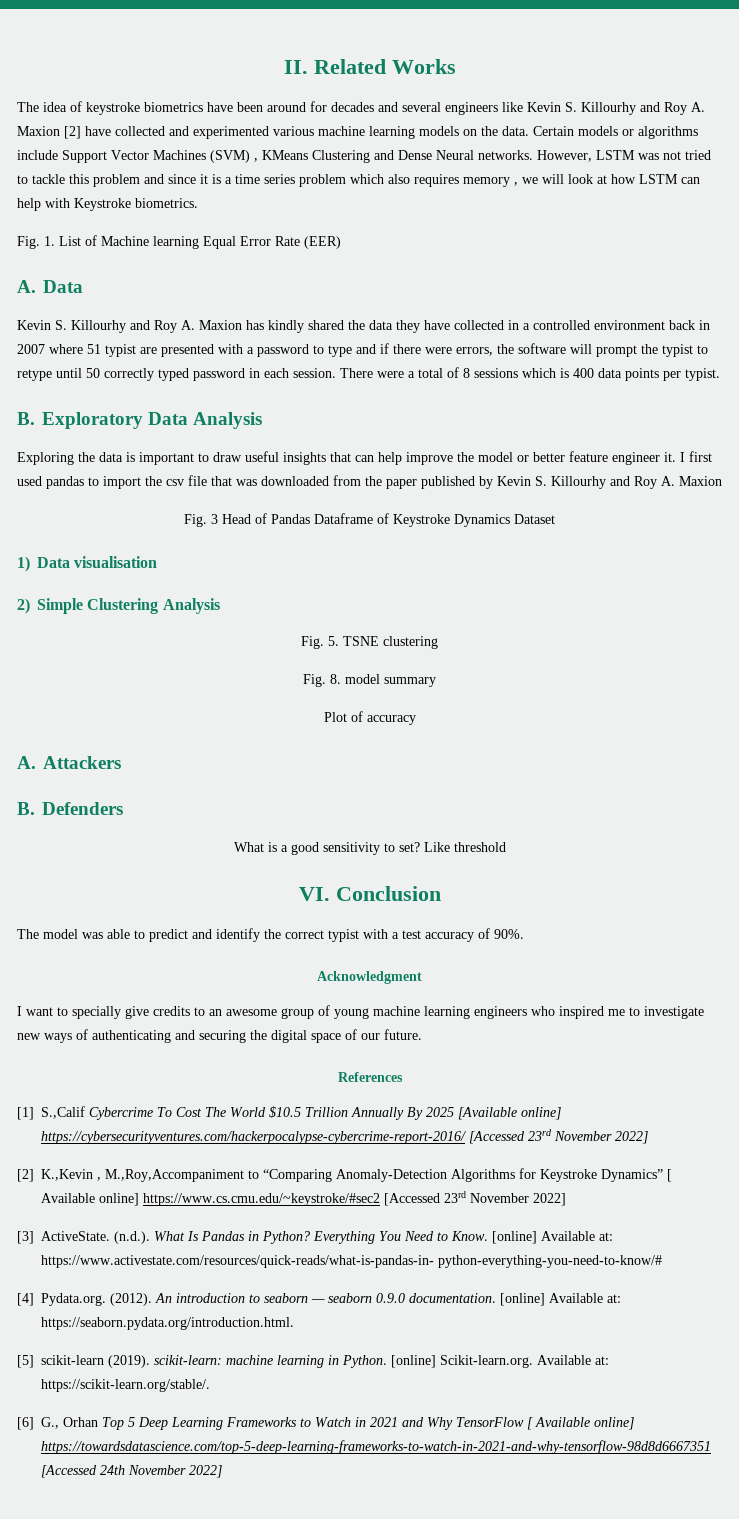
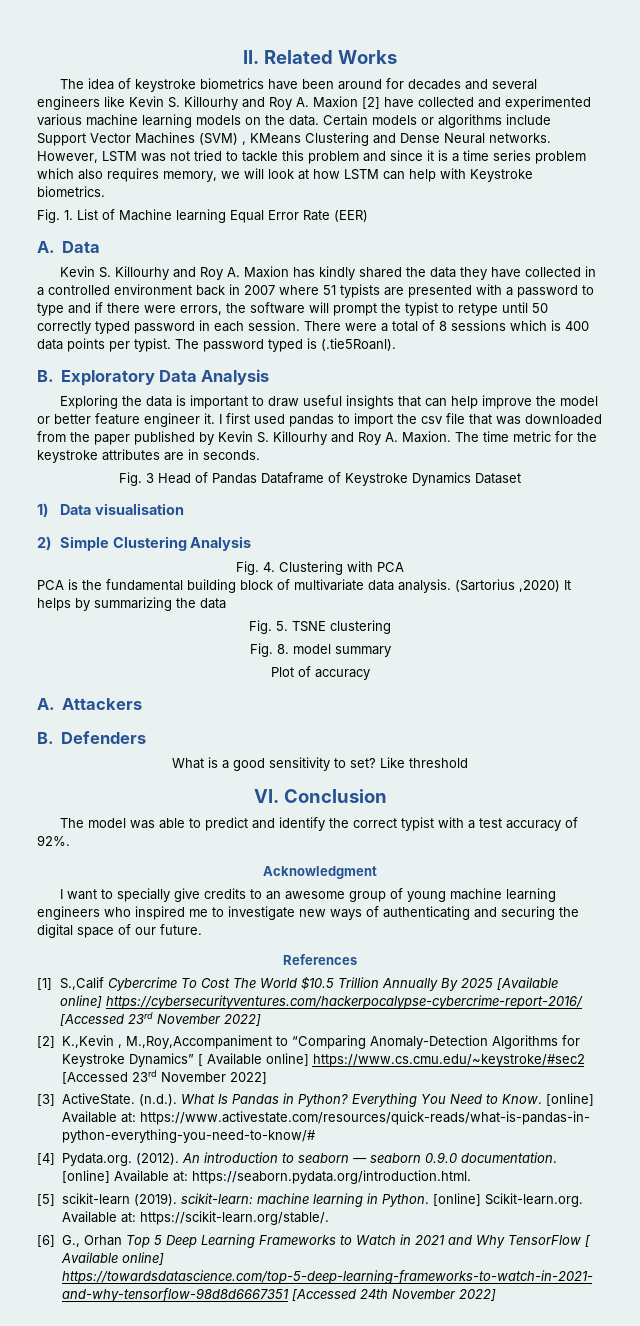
[463,177,518,187] memory , -> [163,171,217,182] memory,
[105,344,136,357] typist -> [340,284,380,298] typists
(720, 374) none -> [175,338,396,352] The password typed is (.tie5Roanl).
[679,476,722,486] Maxion -> [402,431,597,443] [37,449,260,463] Maxion. The time metric for the keystroke attributes are in seconds.
(220, 606) none -> [236,561,404,575] [37,579,571,593] [37,597,226,611] // Fig. 4. Clustering with PCA // PCA is the fundamental building block of multivariate data analysis. (Sartorius ,2020) It helps by summarizing the data
[494,929,524,939] 90%. -> [37,835,70,846] 92%.

